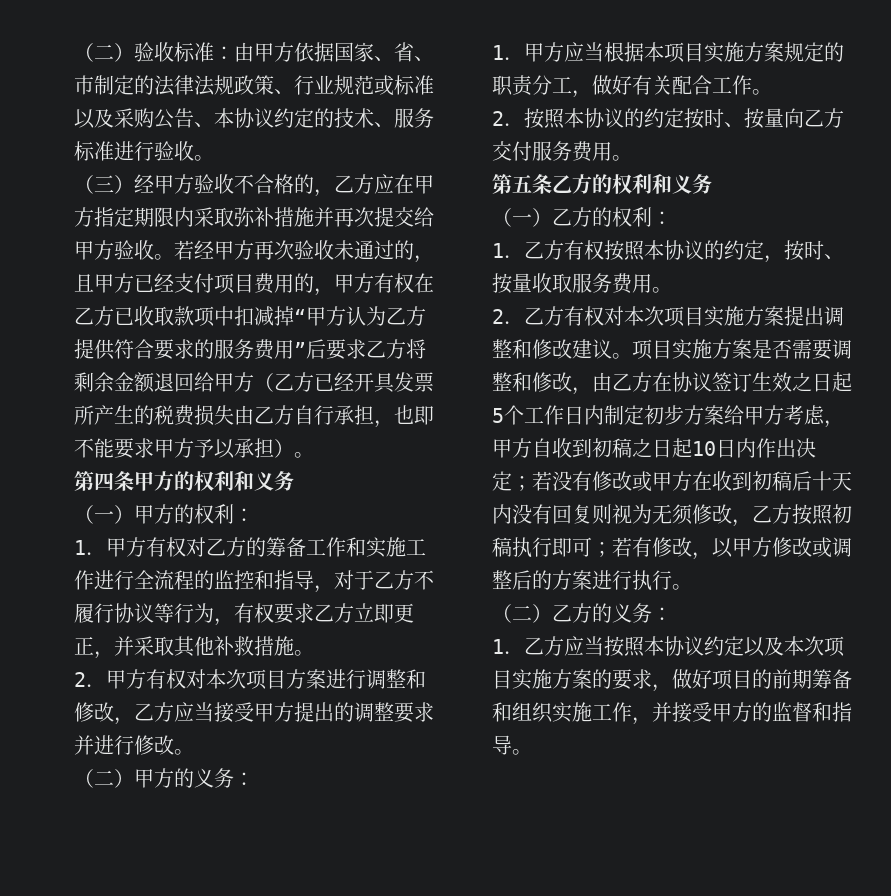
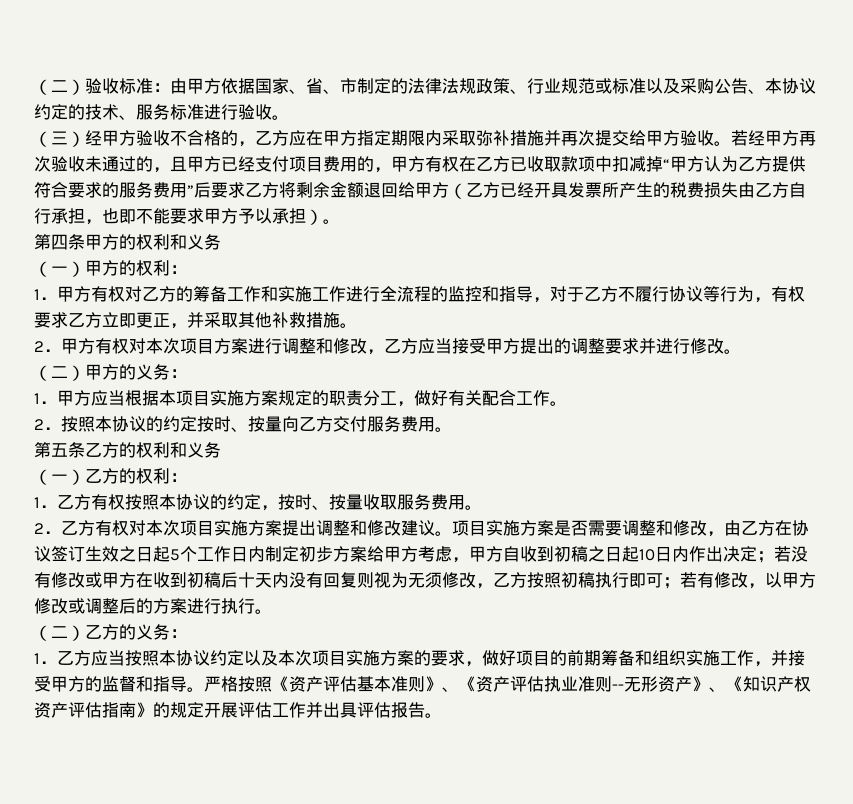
(532, 752) none -> [204,676,811,692] [34,702,442,718] 严格按照《资产评估基本准则》、《资产评估执业准则--无形资产》、《知识产权资产评估指南》的规定开展评估工作并出具评估报告。

